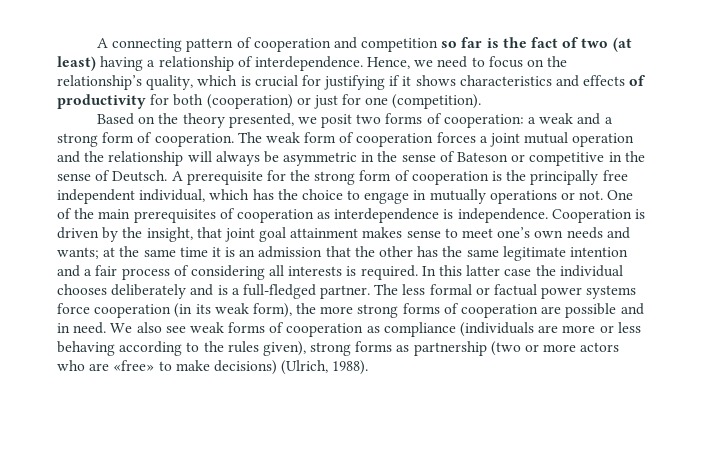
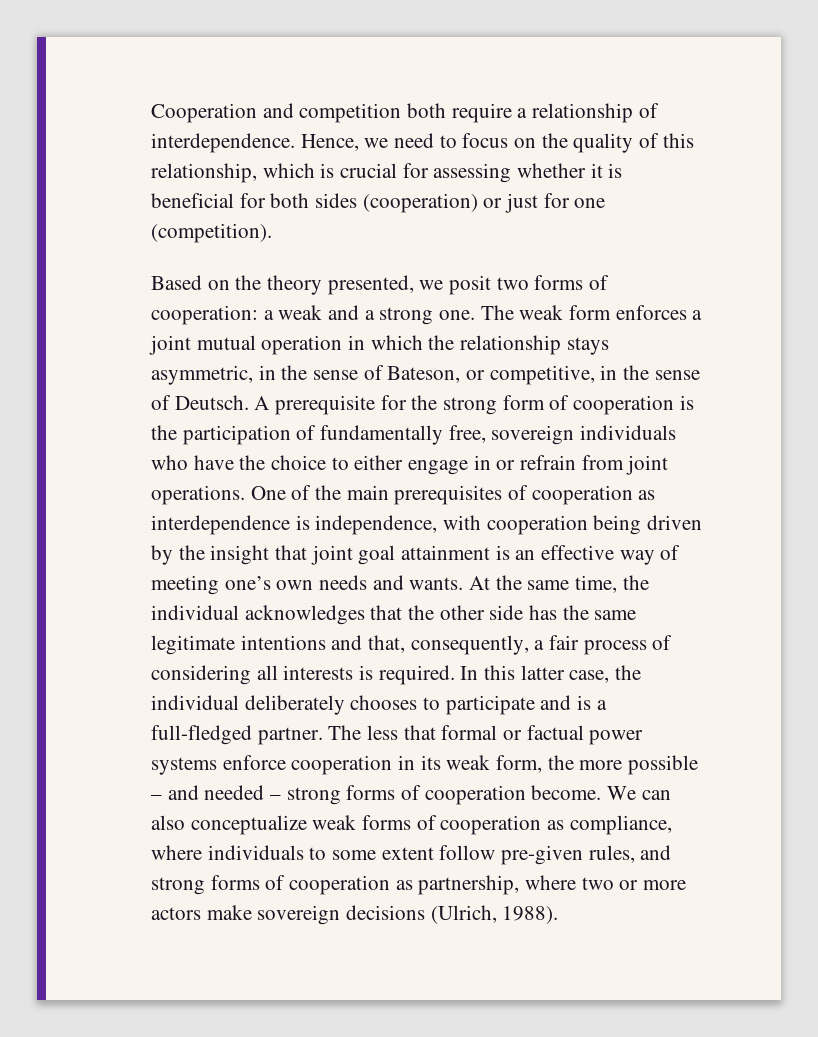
[96,37,632,52] [57,56,144,71] A connecting pattern of cooperation and competition so far is the fact of two (at least) having -> [151,103,512,123] Cooperation and competition both require
[57,75,646,90] [57,94,146,109] relationship’s quality, which is crucial for justifying if it shows characteristics and effects of productivity -> [573,133,694,153] [151,163,623,183] [151,193,234,208] quality of this relationship, which is crucial for assessing whether it is beneficial
(204, 100) none -> [315,193,358,208] sides
[102,132,635,147] [57,151,605,166] form of cooperation. The weak form of cooperation forces a joint mutual operation and the relationship will always be asymmetric in the sense of Bateson or competitive -> [439,305,703,320] [149,335,609,355] [151,365,595,385] one. The weak form enforces a joint mutual operation in which the relationship stays asymmetric, in the sense of Bateson, or competitive,
[530,170,628,185] [57,189,274,204] principally free independent individual, which has -> [182,425,677,445] [151,455,234,470] participation of fundamentally free, sovereign individuals who have
(361, 195) none -> [354,455,404,470] either
[429,189,604,204] mutually operations or not. -> [496,455,669,475] [151,485,245,505] or refrain from joint operations.
[457,208,646,223] independence. Cooperation is -> [315,515,642,535] independence, with cooperation being
[146,227,193,242] insight, -> [210,545,270,565] insight
[362,227,630,239] [57,246,323,259] makes sense to meet one’s own needs and wants; at the same time it is an admission -> [495,545,681,565] [151,575,649,595] [151,605,365,625] is an effective way of meeting one’s own needs and wants. At the same time, the individual acknowledges
(414, 251) none -> [489,605,524,620] side
[569,247,628,257] [57,265,80,277] intention and -> [240,635,529,655] intentions and that, consequently,
[504,265,623,277] [57,284,187,299] case the individual chooses deliberately -> [569,665,642,683] [151,695,535,715] case, the individual deliberately chooses to participate
(426, 289) none -> [403,725,436,740] that
[57,303,193,318] force cooperation (in -> [222,755,416,775] enforce cooperation in
[252,303,292,318] form), -> [496,755,543,773] form,
[357,303,644,318] [57,322,186,334] strong forms of cooperation are possible and in need. We also see -> [628,755,699,775] [151,785,671,805] [151,815,307,835] possible – and needed – strong forms of cooperation become. We can also conceptualize
[383,322,641,337] [57,341,620,356] [57,360,277,375] compliance (individuals are more or less behaving according to the rules given), strong forms as partnership (two or more actors who are «free» to make decisions) -> [569,815,672,835] [151,845,672,865] [151,875,687,895] [151,905,426,925] compliance, where individuals to some extent follow pre-given rules, and strong forms of cooperation as partnership, where two or more actors make sovereign decisions

